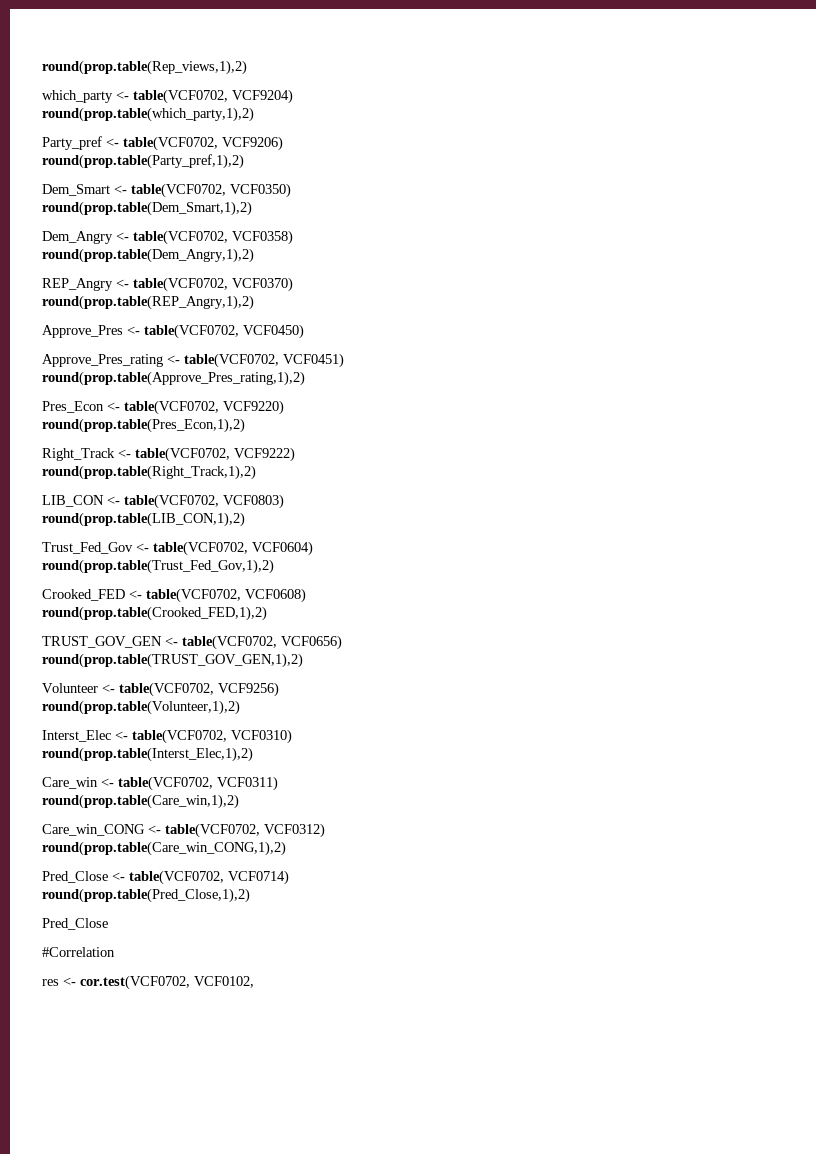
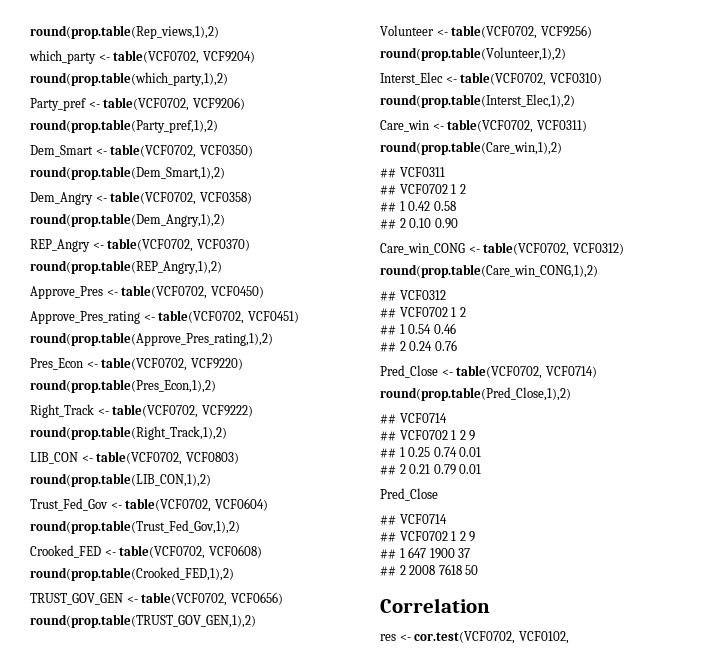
(239, 801) none -> [380,167,445,178] [380,184,466,195] [380,201,456,212] [380,218,458,229] // ## VCF0311 // ## VCF0702 1 2 // ## 1 0.42 0.58 // ## 2 0.10 0.90
(286, 848) none -> [380,290,446,301] [380,307,466,318] [380,323,456,335] [380,340,457,352] // ## VCF0312 // ## VCF0702 1 2 // ## 1 0.54 0.46 // ## 2 0.24 0.76
[42,918,108,930] [42,947,115,957] Pred_Close // #Correlation -> [380,413,447,424] [380,430,476,441] [380,447,482,458] [380,464,482,475] [380,488,438,501] [380,514,447,525] [380,531,476,542] [380,547,471,559] [380,564,479,576] [380,598,490,613] ## VCF0714 // ## VCF0702 1 2 9 // ## 1 0.25 0.74 0.01 // ## 2 0.21 0.79 0.01 // Pred_Close // ## VCF0714 // ## VCF0702 1 2 9 // ## 1 647 1900 37 // ## 2 2008 7618 50 // Correlation

